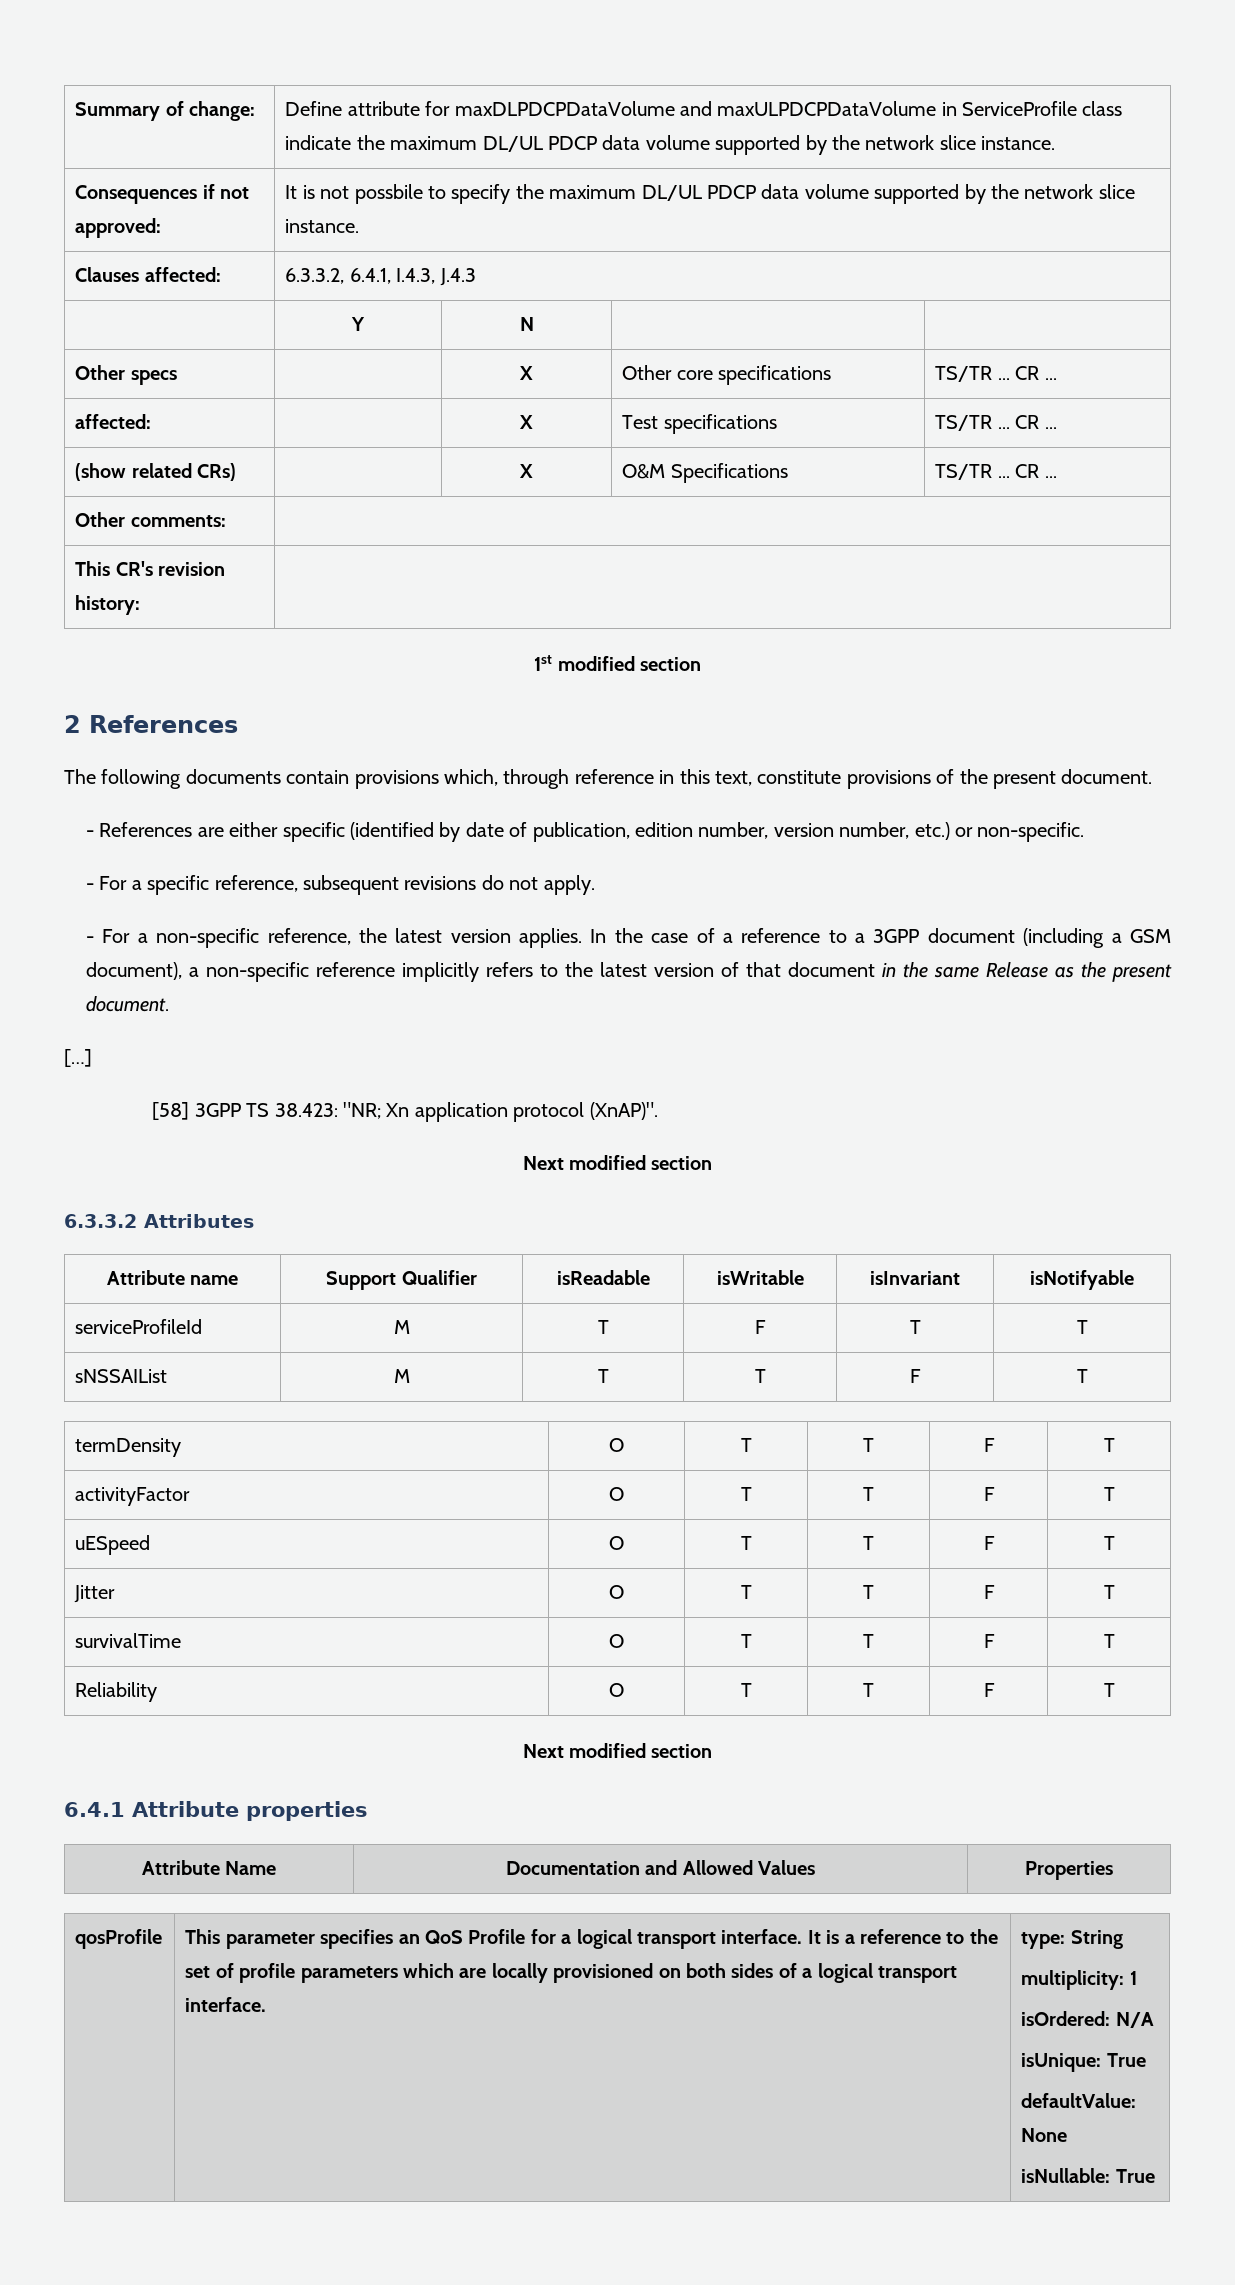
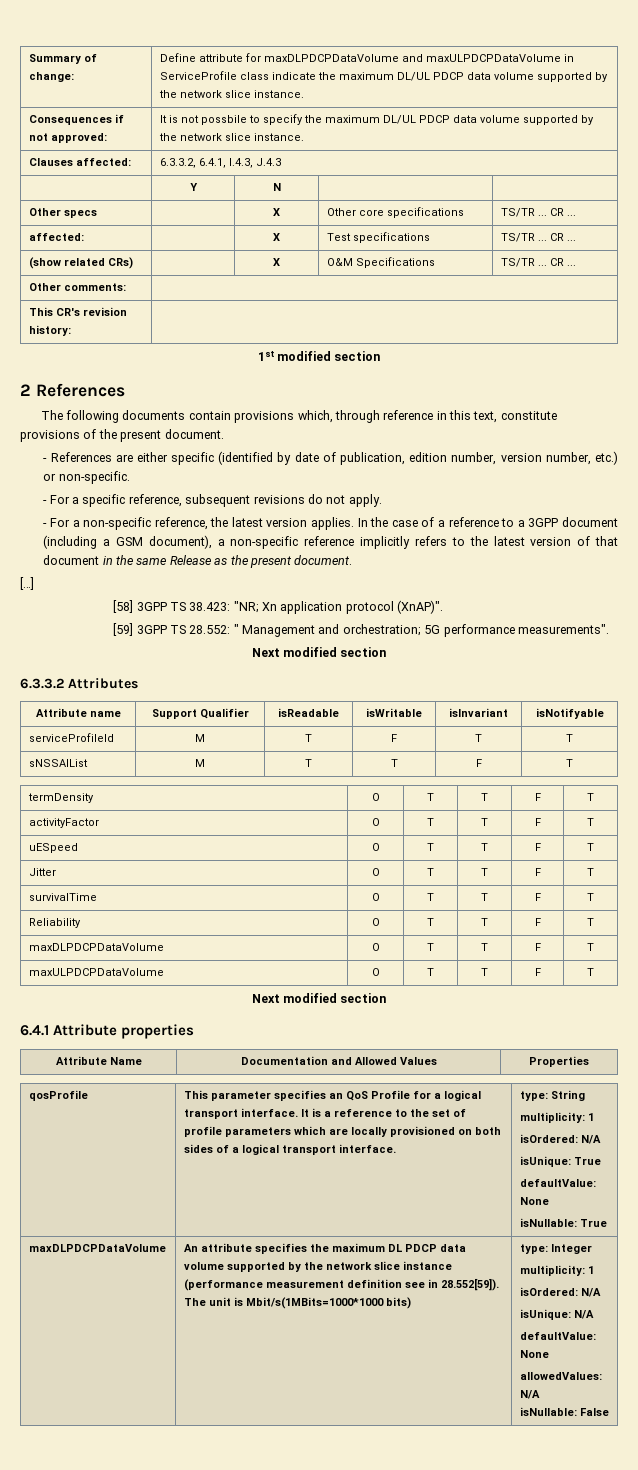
(658, 1111) none -> [113,623,609,637] // [59] 3GPP TS 28.552: " Management and orchestration; 5G performance measurements".
(1115, 1690) none -> [28,943,164,951] [371,943,380,951] [427,943,434,951] [481,943,488,951] [534,943,541,951] [587,943,594,951] [28,968,164,976] [371,968,380,976] [427,968,434,976] [481,968,488,976] [534,968,541,976] [587,968,594,976] // maxDLPDCPDataVolume | O | T | T | F | T // maxULPDCPDataVolume | O | T | T | F | T
(1155, 2176) none -> [28,1244,166,1252] [183,1243,466,1254] [183,1261,452,1272] [183,1278,499,1291] [183,1297,411,1309] [519,1244,592,1254] [519,1265,594,1276] [519,1287,601,1297] [519,1309,594,1320] [519,1332,596,1340] [519,1350,549,1358] [519,1372,602,1380] [519,1390,540,1399] [519,1407,609,1416] // maxDLPDCPDataVolume | An attribute specifies the maximum DL PDCP data volume supported by the network slice instance (performance measurement definition see in 28.552[59]). The unit is Mbit/s(1MBits=1000*1000 bits) | type: Integer // multiplicity: 1 // isOrdered: N/A // isUnique: N/A // defaultValue: None // allowedValues: N/A // isNullable: False

